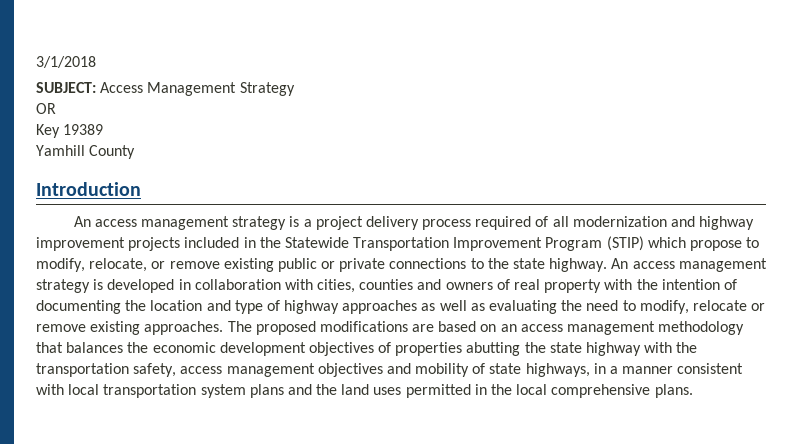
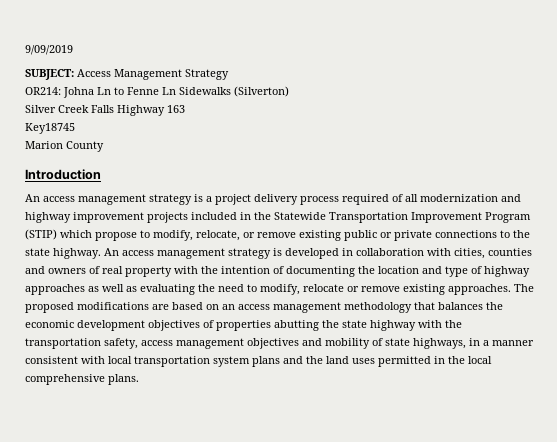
[36,56,96,68] 3/1/2018 -> [25,45,73,55] 9/09/2019
[36,103,56,114] [36,124,104,138] [36,145,85,156] OR // Key 19389 // Yamhill -> [25,86,289,98] [25,105,185,116] [25,123,75,134] [25,141,63,149] OR214: Johna Ln to Fenne Ln Sidewalks (Silverton) // Silver Creek Falls Highway 163 // Key18745 // Marion

